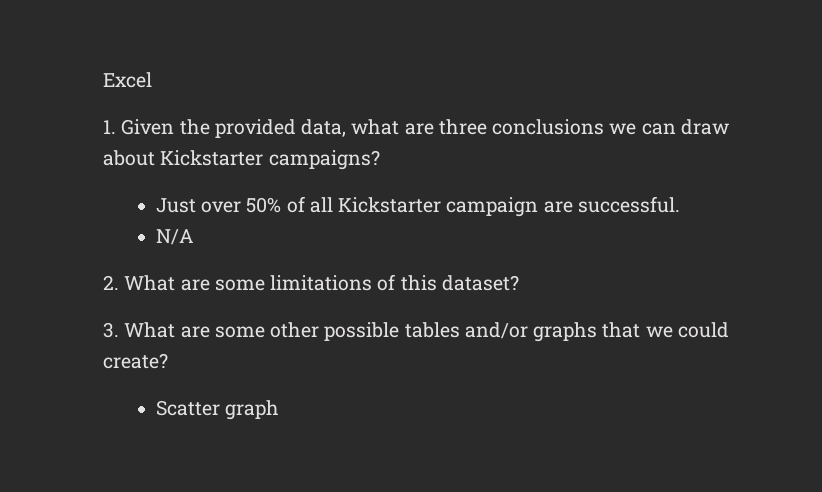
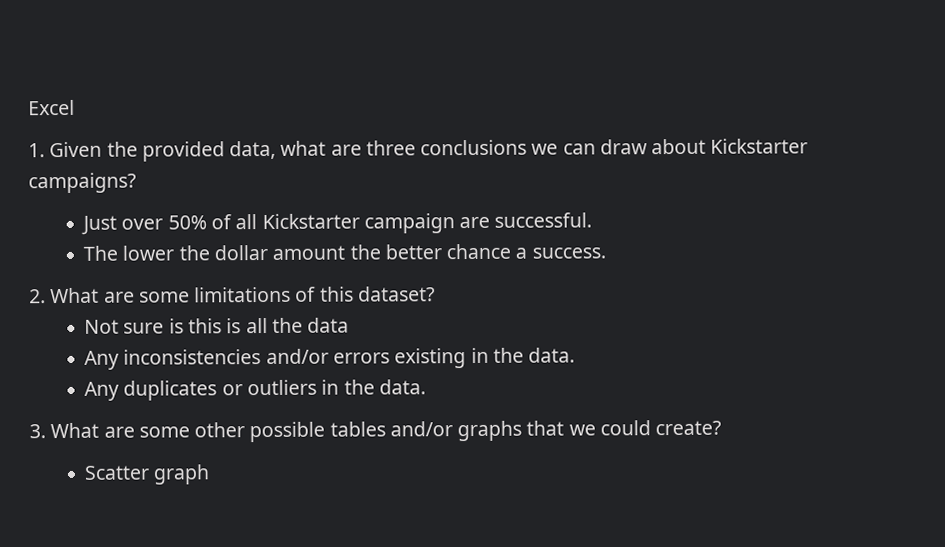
[155,229,194,245] N/A -> [83,243,606,261] The lower the dollar amount the better chance a success.
(519, 283) none -> [84,317,350,334] [84,347,576,370] [84,379,426,401] // Not sure is this is all the data // Any inconsistencies and/or errors existing in the data. // Any duplicates or outliers in the data.

